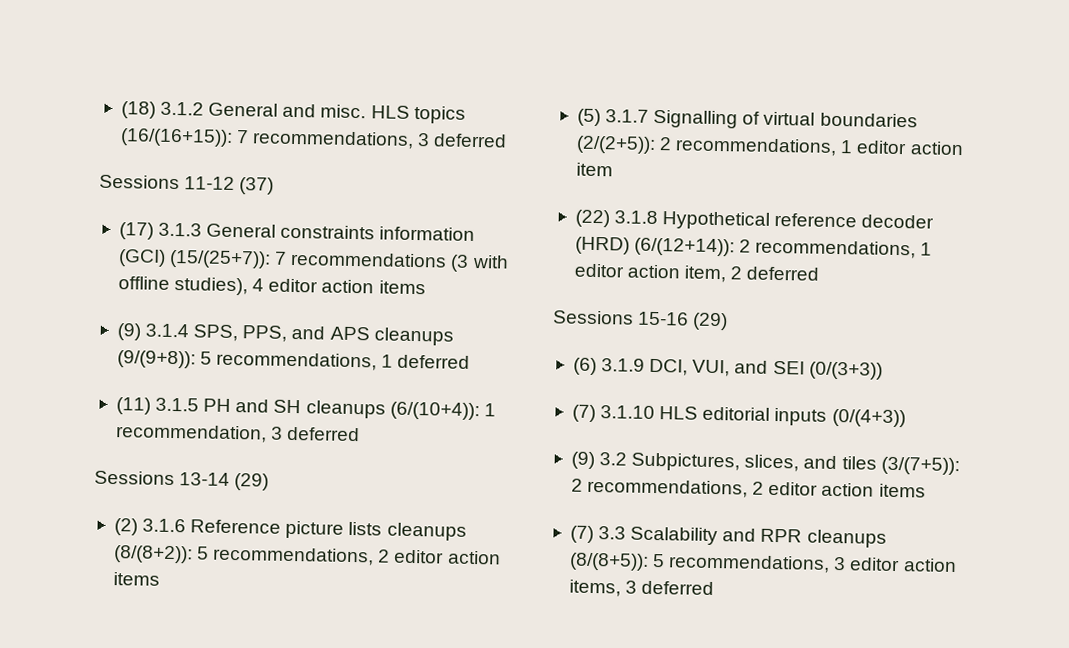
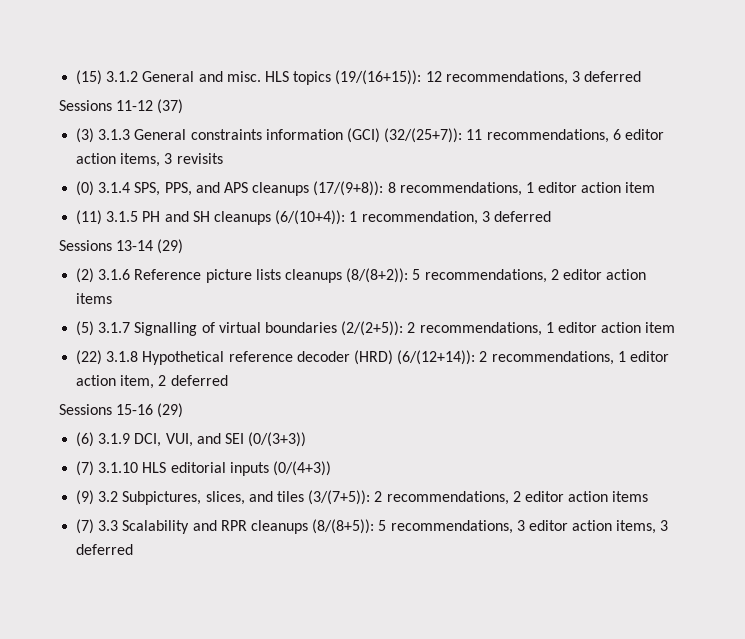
[120,101,156,119] (18) -> [76,70,103,85] (15)
[119,128,250,147] (16/(16+15)): 7 -> [335,70,442,85] (19/(16+15)): 12
[118,222,154,240] (17) -> [76,128,95,143] (3)
[169,249,509,272] [117,276,426,296] [116,323,141,341] (15/(25+7)): 7 recommendations (3 with offline studies), 4 editor action items // (9) -> [384,128,664,143] [76,153,223,167] [76,181,95,196] (32/(25+7)): 11 recommendations, 6 editor action items, 3 revisits // (0)
[116,350,471,371] (9/(9+8)): 5 recommendations, 1 deferred -> [313,181,656,196] (17/(9+8)): 8 recommendations, 1 editor action item

